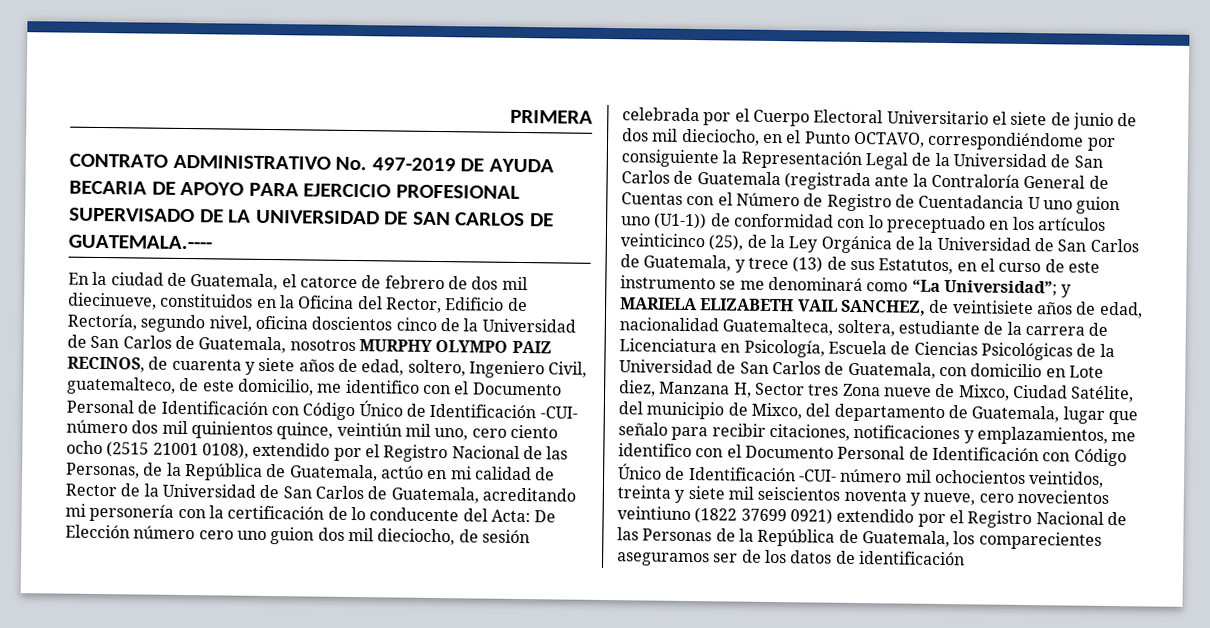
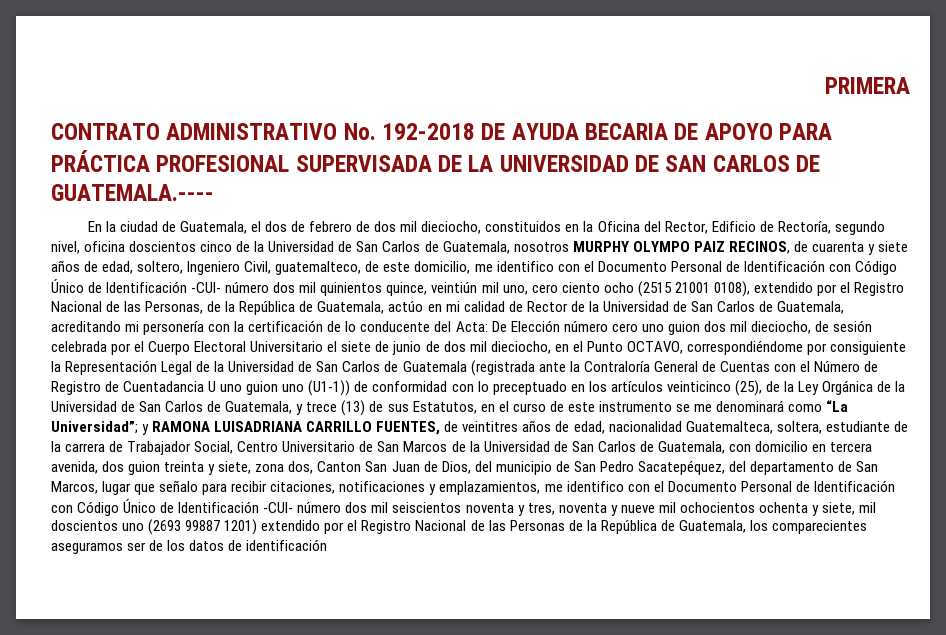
[371,157,456,172] 497-2019 -> [382,123,476,140] 192-2018
[303,183,520,199] [69,207,195,223] EJERCICIO PROFESIONAL SUPERVISADO -> [51,150,432,172] PRÁCTICA PROFESIONAL SUPERVISADA
[299,276,358,289] catorce -> [265,221,288,232] dos
[68,292,157,310] diecinueve, -> [421,221,482,234] dieciocho,
[620,297,1034,316] MARIELA ELIZABETH VAIL SANCHEZ, de veintisiete -> [152,421,519,435] RAMONA LUISADRIANA CARRILLO FUENTES, de veintitres
[619,338,1073,361] Licenciatura en Psicología, Escuela de Ciencias Psicológicas -> [127,441,448,455] Trabajador Social, Centro Universitario de San Marcos
[1068,365,1104,378] [619,380,1135,403] [618,401,802,420] Lote diez, Manzana H, Sector tres Zona nueve de Mixco, Ciudad Satélite, del municipio de Mixco, -> [830,442,873,452] [51,460,725,475] tercera avenida, dos guion treinta y siete, zona dos, Canton San Juan de Dios, del municipio de San Pedro Sacatepéquez,
[971,405,1060,423] Guatemala, -> [856,461,879,472] [51,481,98,494] San Marcos,
[905,469,1105,488] [617,485,1109,506] [617,506,833,525] mil ochocientos veintidos, treinta y siete mil seiscientos noventa y nueve, cero novecientos veintiuno (1822 37699 0921) -> [345,502,877,516] [51,519,258,535] dos mil seiscientos noventa y tres, noventa y nueve mil ochocientos ochenta y siete, mil doscientos uno (2693 99887 1201)

